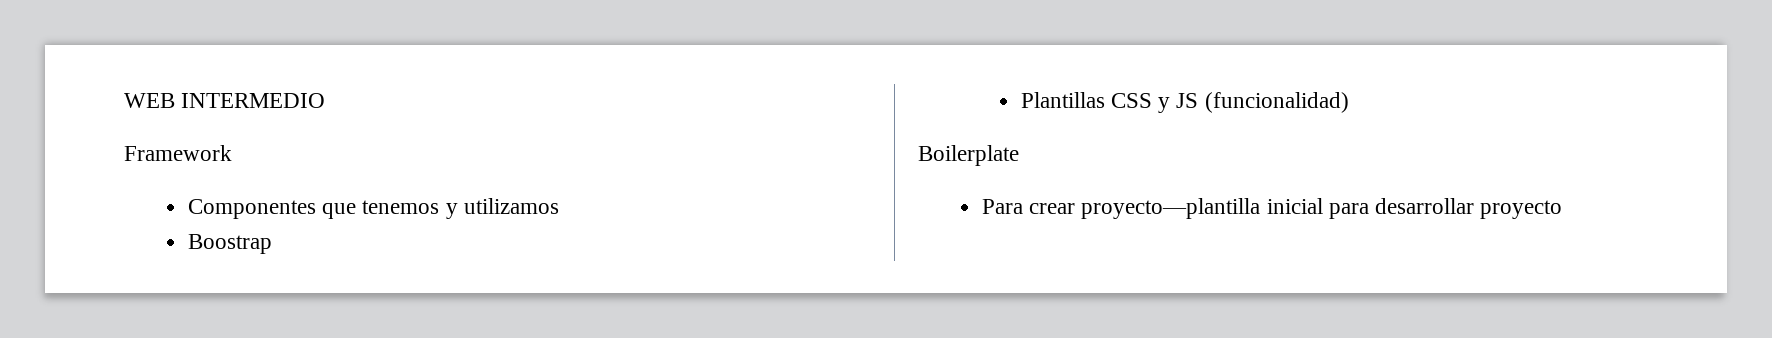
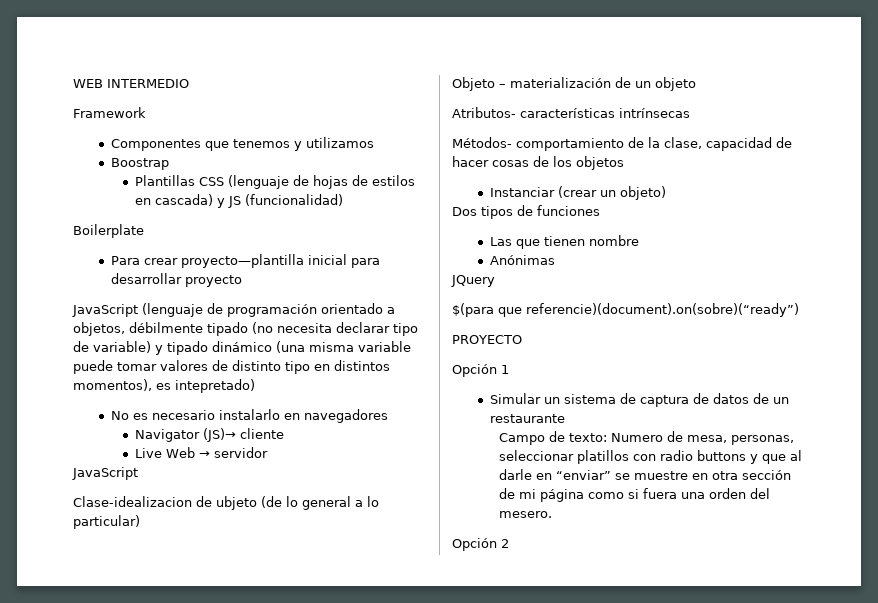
(1152, 100) none -> [227,175,415,189] [134,194,213,206] (lenguaje de hojas de estilos en cascada)
(1563, 209) none -> [72,303,395,317] [73,322,418,336] [73,341,411,355] [73,360,390,374] [73,379,255,393] [110,409,388,423] [134,428,284,442] [134,447,268,458] [72,467,138,480] [73,496,379,510] [73,515,140,529] [452,77,696,91] [452,107,690,118] [452,137,792,151] [452,156,624,170] [489,186,666,200] [452,205,600,219] [489,235,639,249] [489,255,555,265] [451,275,495,287] [452,303,799,317] [452,335,522,344] [452,364,509,377] [489,393,789,407] [489,414,565,423] [499,431,795,445] [499,450,803,464] [499,469,792,480] [499,488,771,502] [499,511,553,518] [452,538,509,551] // JavaScript (lenguaje de programación orientado a objetos, débilmente tipado (no necesita declarar tipo de variable) y tipado dinámico (una misma variable puede tomar valores de distinto tipo en distintos momentos), es intepretado) // No es necesario instalarlo en navegadores // Navigator (JS)→ cliente // Live Web → servidor // JavaScript // Clase-idealizacion de ubjeto (de lo general a lo particular) // Objeto – materialización de un objeto // Atributos- características intrínsecas // Métodos- comportamiento de la clase, capacidad de hacer cosas de los objetos // Instanciar (crear un objeto) // Dos tipos de funciones // Las que tienen nombre // Anónimas // JQuery // $(para que referencie)(document).on(sobre)(“ready”) // PROYECTO // Opción 1 // Simular un sistema de captura de datos de un restaurante // Campo de texto: Numero de mesa, personas, seleccionar platillos con radio buttons y que al darle en “enviar” se muestre en otra sección de mi página como si fuera una orden del mesero. // Opción 2

